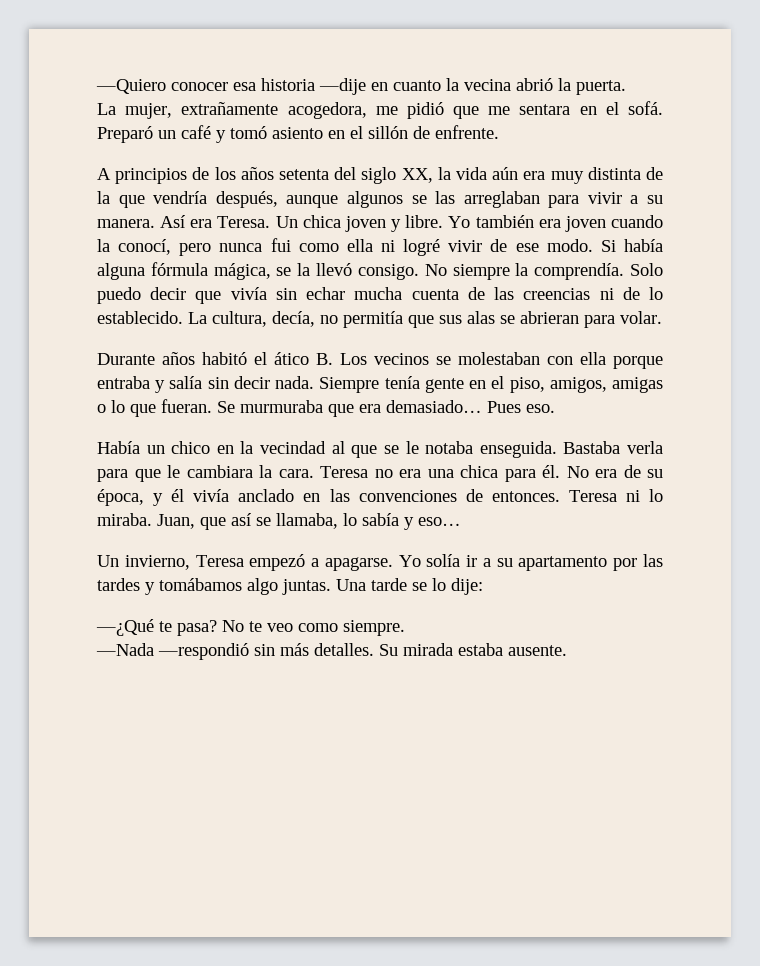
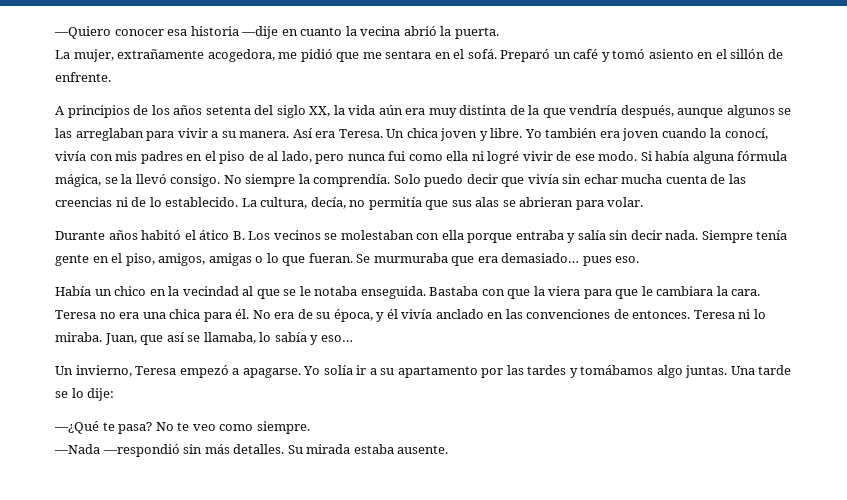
(172, 247) none -> [55,151,312,164] vivía con mis padres en el piso de al lado,
[487,401,521,413] Pues -> [582,256,612,266] pues
[627,441,664,454] verla -> [481,286,581,299] con que la viera

